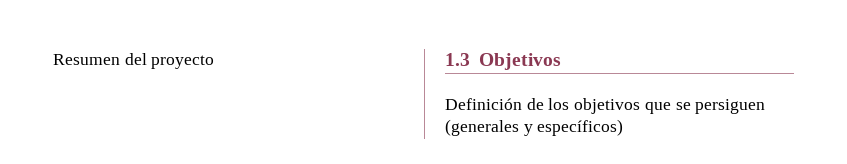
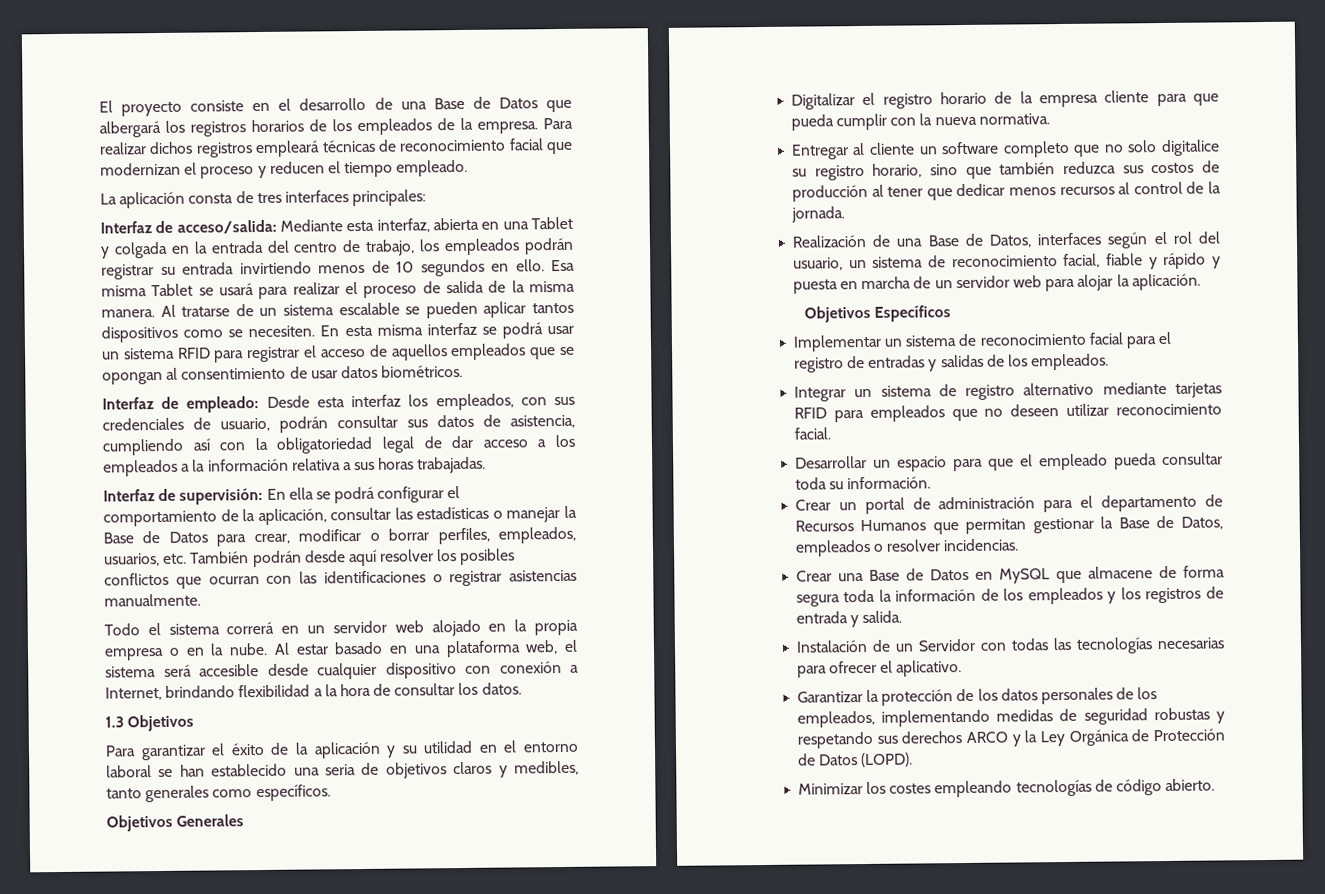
[53,53,215,69] [445,53,561,70] [445,98,766,114] [445,119,624,136] Resumen del proyecto // 1.3 Objetivos // Definición de los objetivos que se persiguen (generales y específicos) -> [99,96,572,117] [99,117,573,138] [99,138,573,158] [100,159,469,179] [100,189,427,209] [100,216,574,234] [100,237,575,259] [101,259,575,280] [101,280,575,300] [101,301,574,319] [101,322,575,343] [102,343,575,363] [102,364,464,385] [102,393,575,413] [102,414,575,433] [102,434,576,456] [103,456,487,477] [103,486,461,505] [103,505,577,527] [103,526,576,547] [104,548,516,568] [104,569,577,589] [104,593,201,607] [104,619,578,637] [104,639,578,661] [105,661,579,680] [105,682,522,701] [105,714,195,732] [105,740,579,761] [106,760,579,779] [106,784,331,803] [106,814,245,832] [790,90,1219,110] [790,113,1050,131] [790,139,1220,160] [791,160,1220,181] [791,181,1221,202] [790,206,845,223] [791,231,1221,249] [792,252,1221,271] [792,273,1201,294] [803,305,951,323] [792,331,1172,352] [793,353,1110,373] [793,381,1222,402] [793,403,1222,423] [793,427,831,440] [794,452,1223,472] [794,476,932,490] [794,494,1223,514] [794,515,1223,535] [794,538,1020,557] [795,565,1225,584] [795,586,1224,607] [795,610,903,628] [795,637,1225,654] [796,660,963,678] [796,687,1158,706] [796,707,1225,728] [796,728,1225,749] [797,752,914,768] [797,778,1216,798] El proyecto consiste en el desarrollo de una Base de Datos que albergará los registros horarios de los empleados de la empresa. Para realizar dichos registros empleará técnicas de reconocimiento facial que modernizan el proceso y reducen el tiempo empleado. // La aplicación consta de tres interfaces principales: // Interfaz de acceso/salida: Mediante esta interfaz, abierta en una Tablet y colgada en la entrada del centro de trabajo, los empleados podrán registrar su entrada invirtiendo menos de 10 segundos en ello. Esa misma Tablet se usará para realizar el proceso de salida de la misma manera. Al tratarse de un sistema escalable se pueden aplicar tantos dispositivos como se necesiten. En esta misma interfaz se podrá usar un sistema RFID para registrar el acceso de aquellos empleados que se opongan al consentimiento de usar datos biométricos. // Interfaz de empleado: Desde esta interfaz los empleados, con sus credenciales de usuario, podrán consultar sus datos de asistencia, cumpliendo así con la obligatoriedad legal de dar acceso a los empleados a la información relativa a sus horas trabajadas. // Interfaz de supervisión: En ella se podrá configurar el comportamiento de la aplicación, consultar las estadísticas o manejar la Base de Datos para crear, modificar o borrar perfiles, empleados, usuarios, etc. También podrán desde aquí resolver los posibles conflictos que ocurran con las identificaciones o registrar asistencias manualmente. // Todo el sistema correrá en un servidor web alojado en la propia empresa o en la nube. Al estar basado en una plataforma web, el sistema será accesible desde cualquier dispositivo con conexión a Internet, brindando flexibilidad a la hora de consultar los datos. // 1.3 Objetivos // Para garantizar el éxito de la aplicación y su utilidad en el entorno laboral se han establecido una seria de objetivos claros y medibles, tanto generales como específicos. // Objetivos Generales // Digitalizar el registro horario de la empresa cliente para que pueda cumplir con la nueva normativa. // Entregar al cliente un software completo que no solo digitalice su registro horario, sino que también reduzca sus costos de producción al tener que dedicar menos recursos al control de la jornada. // Realización de una Base de Datos, interfaces según el rol del usuario, un sistema de reconocimiento facial, fiable y rápido y puesta en marcha de un servidor web para alojar la aplicación. // Objetivos Específicos // Implementar un sistema de reconocimiento facial para el registro de entradas y salidas de los empleados. // Integrar un sistema de registro alternativo mediante tarjetas RFID para empleados que no deseen utilizar reconocimiento facial. // Desarrollar un espacio para que el empleado pueda consultar toda su información. // Crear un portal de administración para el departamento de Recursos Humanos que permitan gestionar la Base de Datos, empleados o resolver incidencias. // Crear una Base de Datos en MySQL que almacene de forma segura toda la información de los empleados y los registros de entrada y salida. // Instalación de un Servidor con todas las tecnologías necesarias para ofrecer el aplicativo. // Garantizar la protección de los datos personales de los empleados, implementando medidas de seguridad robustas y respetando sus derechos ARCO y la Ley Orgánica de Protección de Datos (LOPD). // Minimizar los costes empleando tecnologías de código abierto.

